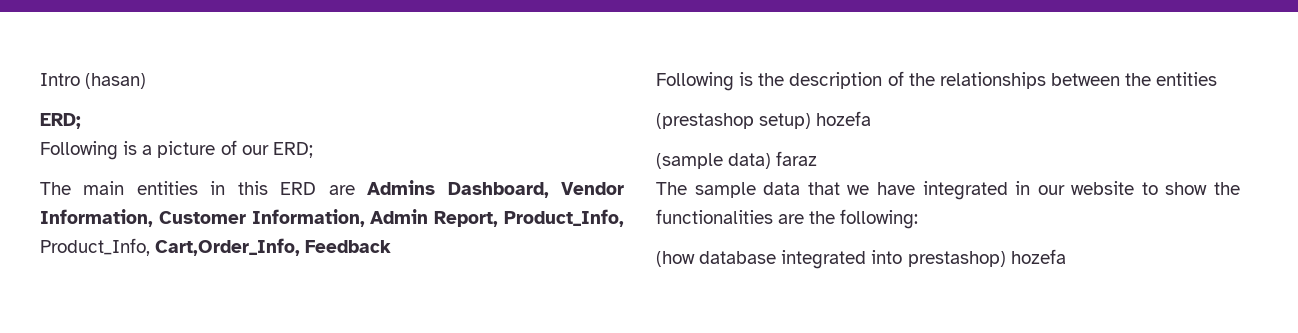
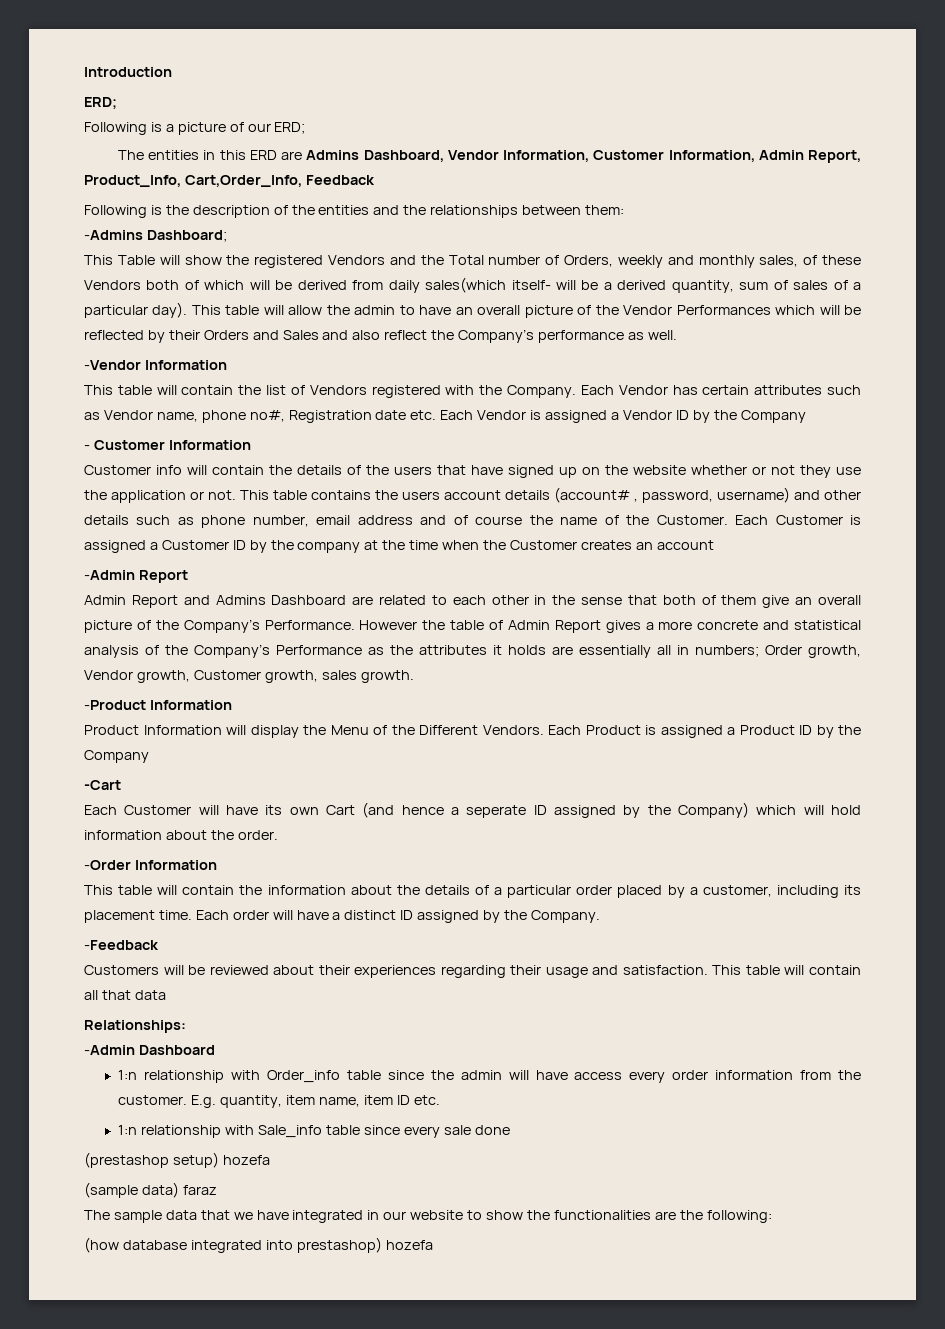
[40,73,147,89] Intro (hasan) -> [84,67,172,77] Introduction
[83,181,125,195] main -> (144, 155) none
[40,238,150,256] Product_Info, -> (181, 181) none
[939,72,1218,89] relationships between the entities -> [318,205,625,218] [84,230,227,242] [84,255,862,268] [84,277,862,293] [84,302,862,318] [84,329,677,343] [84,360,227,370] [84,385,862,398] [84,410,806,423] [84,440,251,450] [84,465,861,478] [84,487,861,503] [84,515,862,528] [84,540,714,553] [84,570,188,583] [84,595,862,608] [84,619,861,633] [84,644,861,658] [84,670,414,683] [84,700,232,710] [84,725,861,738] [84,750,149,763] [84,780,121,790] [84,802,862,818] [84,830,278,840] [84,860,217,870] [84,885,861,898] [84,910,600,923] [84,940,159,950] [84,965,861,978] [84,990,166,1000] [84,1020,186,1033] [84,1045,215,1055] [118,1070,861,1083] [118,1095,440,1108] [118,1125,510,1138] entities and the relationships between them: // -Admins Dashboard; // This Table will show the registered Vendors and the Total number of Orders, weekly and monthly sales, of these Vendors both of which will be derived from daily sales(which itself- will be a derived quantity, sum of sales of a particular day). This table will allow the admin to have an overall picture of the Vendor Performances which will be reflected by their Orders and Sales and also reflect the Company’s performance as well. // -Vendor Information // This table will contain the list of Vendors registered with the Company. Each Vendor has certain attributes such as Vendor name, phone no#, Registration date etc. Each Vendor is assigned a Vendor ID by the Company // - Customer Information // Customer info will contain the details of the users that have signed up on the website whether or not they use the application or not. This table contains the users account details (account# , password, username) and other details such as phone number, email address and of course the name of the Customer. Each Customer is assigned a Customer ID by the company at the time when the Customer creates an account // -Admin Report // Admin Report and Admins Dashboard are related to each other in the sense that both of them give an overall picture of the Company’s Performance. However the table of Admin Report gives a more concrete and statistical analysis of the Company’s Performance as the attributes it holds are essentially all in numbers; Order growth, Vendor growth, Customer growth, sales growth. // -Product Information // Product Information will display the Menu of the Different Vendors. Each Product is assigned a Product ID by the Company // -Cart // Each Customer will have its own Cart (and hence a seperate ID assigned by the Company) which will hold information about the order. // -Order Information // This table will contain the information about the details of a particular order placed by a customer, including its placement time. Each order will have a distinct ID assigned by the Company. // -Feedback // Customers will be reviewed about their experiences regarding their usage and satisfaction. This table will contain all that data // Relationships: // -Admin Dashboard // 1:n relationship with Order_info table since the admin will have access every order information from the customer. E.g. quantity, item name, item ID etc. // 1:n relationship with Sale_info table since every sale done

